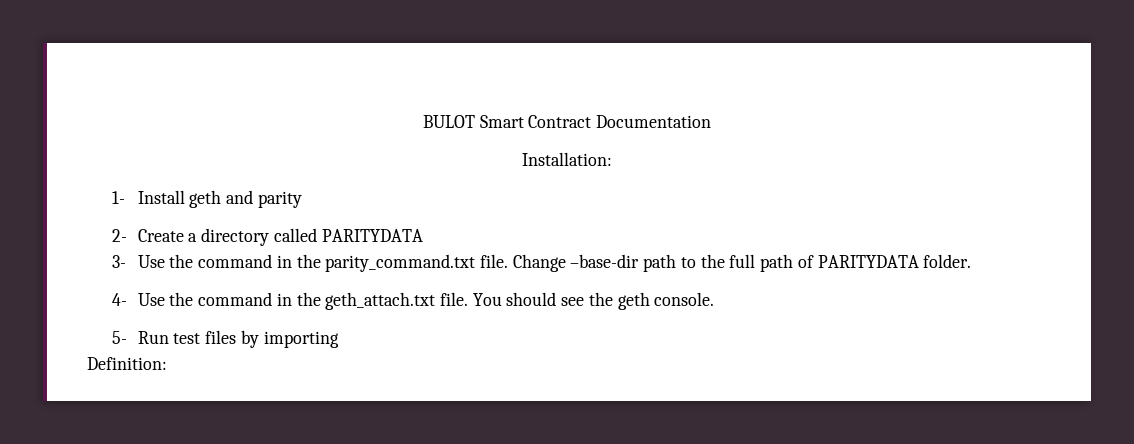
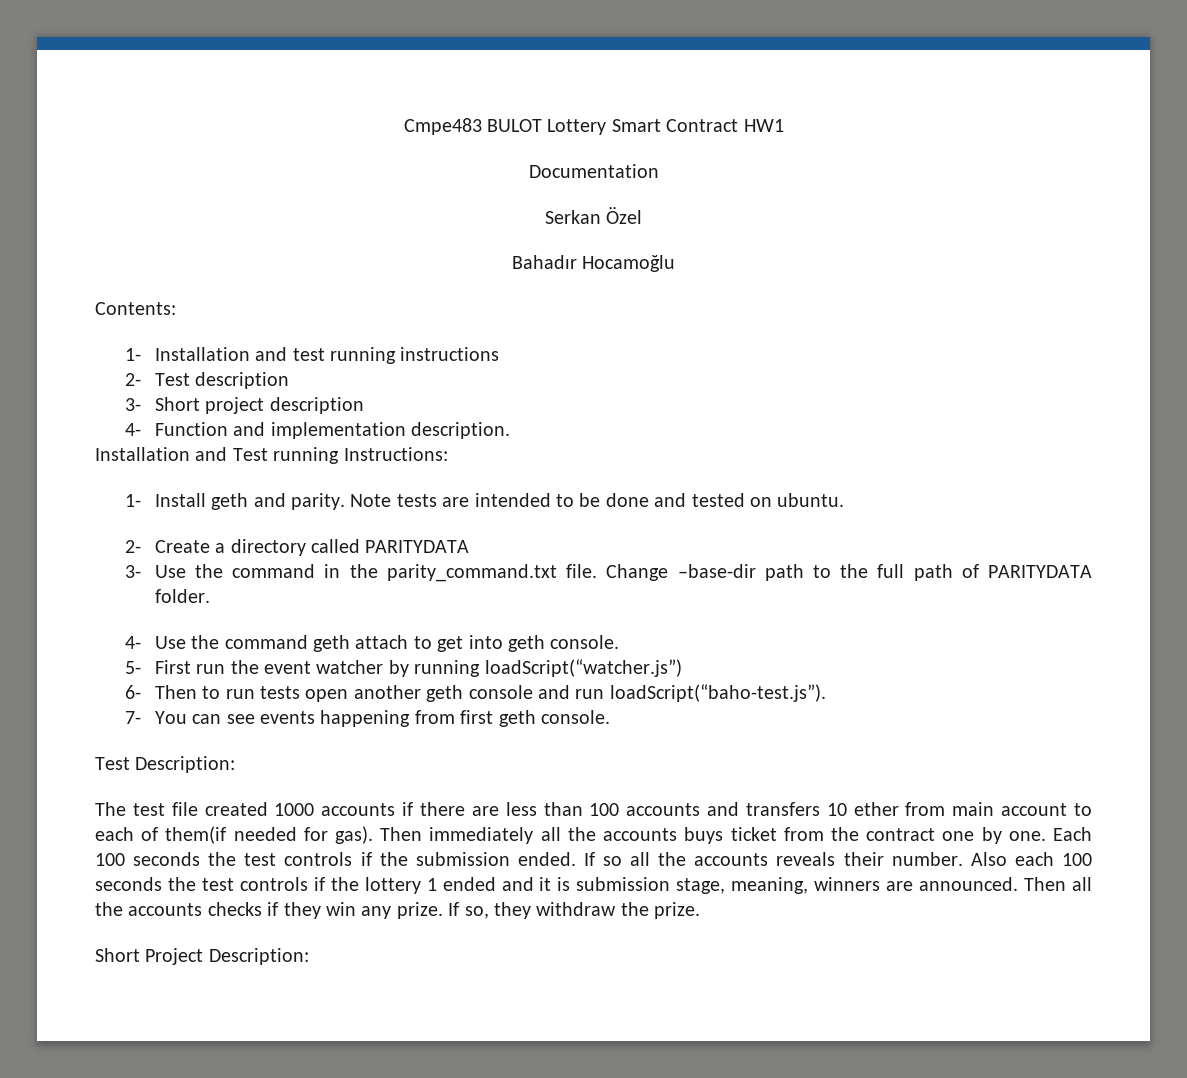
[422,115,475,128] BULOT -> [403,118,607,135] Cmpe483 BULOT Lottery
(592, 121) none -> [743,119,784,132] HW1 //
[522,152,612,166] [112,190,302,208] Installation: // 1- Install geth and parity -> [544,207,643,224] [511,255,676,272] [95,302,176,315] [124,347,500,364] [124,372,290,389] [124,397,364,414] [124,422,510,439] [95,447,448,464] [124,493,845,510] Serkan Özel // Bahadır Hocamoğlu // Contents: // 1- Installation and test running instructions // 2- Test description // 3- Short project description // 4- Function and implementation description. // Installation and Test running Instructions: // 1- Install geth and parity. Note tests are intended to be done and tested on ubuntu.
[276,292,715,310] [112,330,339,348] [87,357,167,370] in the geth_attach.txt file. You should see the geth console. // 5- Run test files by importing // Definition: -> [312,635,620,652] [124,659,682,677] [124,684,826,702] [124,710,610,727] [95,756,236,773] [95,802,1093,816] [95,826,1092,844] [95,852,1092,866] [95,877,1092,894] [95,902,701,919] [95,948,309,965] geth attach to get into geth console. // 5- First run the event watcher by running loadScript(“watcher.js”) // 6- Then to run tests open another geth console and run loadScript(“baho-test.js”). // 7- You can see events happening from first geth console. // Test Description: // The test file created 1000 accounts if there are less than 100 accounts and transfers 10 ether from main account to each of them(if needed for gas). Then immediately all the accounts buys ticket from the contract one by one. Each 100 seconds the test controls if the submission ended. If so all the accounts reveals their number. Also each 100 seconds the test controls if the lottery 1 ended and it is submission stage, meaning, winners are announced. Then all the accounts checks if they win any prize. If so, they withdraw the prize. // Short Project Description:

